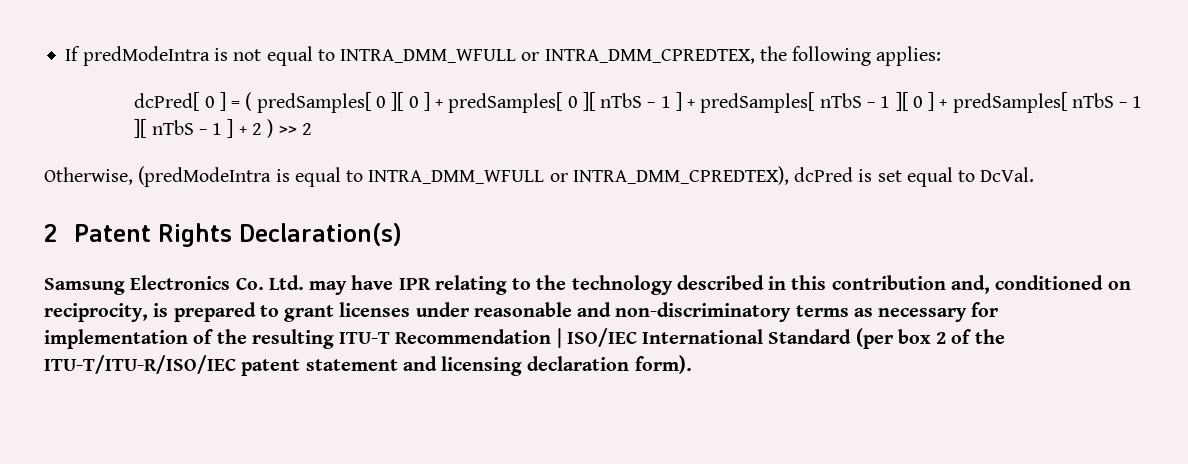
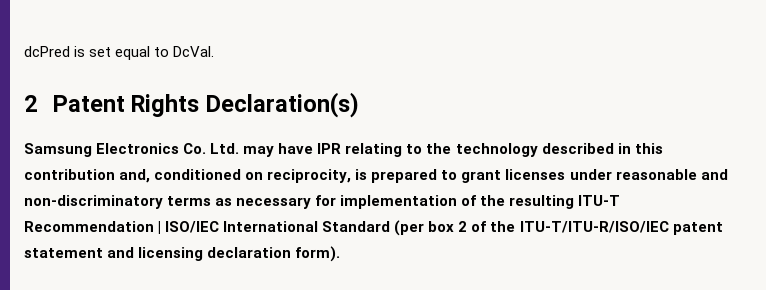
[65,46,942,66] [134,92,1143,113] [134,119,312,138] [44,166,789,187] If predModeIntra is not equal to INTRA_DMM_WFULL or INTRA_DMM_CPREDTEX, the following applies: // dcPred[ 0 ] = ( predSamples[ 0 ][ 0 ] + predSamples[ 0 ][ nTbS − 1 ] + predSamples[ nTbS − 1 ][ 0 ] + predSamples[ nTbS − 1 ][ nTbS − 1 ] + 2 ) >> 2 // Otherwise, (predModeIntra is equal to INTRA_DMM_WFULL or INTRA_DMM_CPREDTEX), -> (24, 51) none

